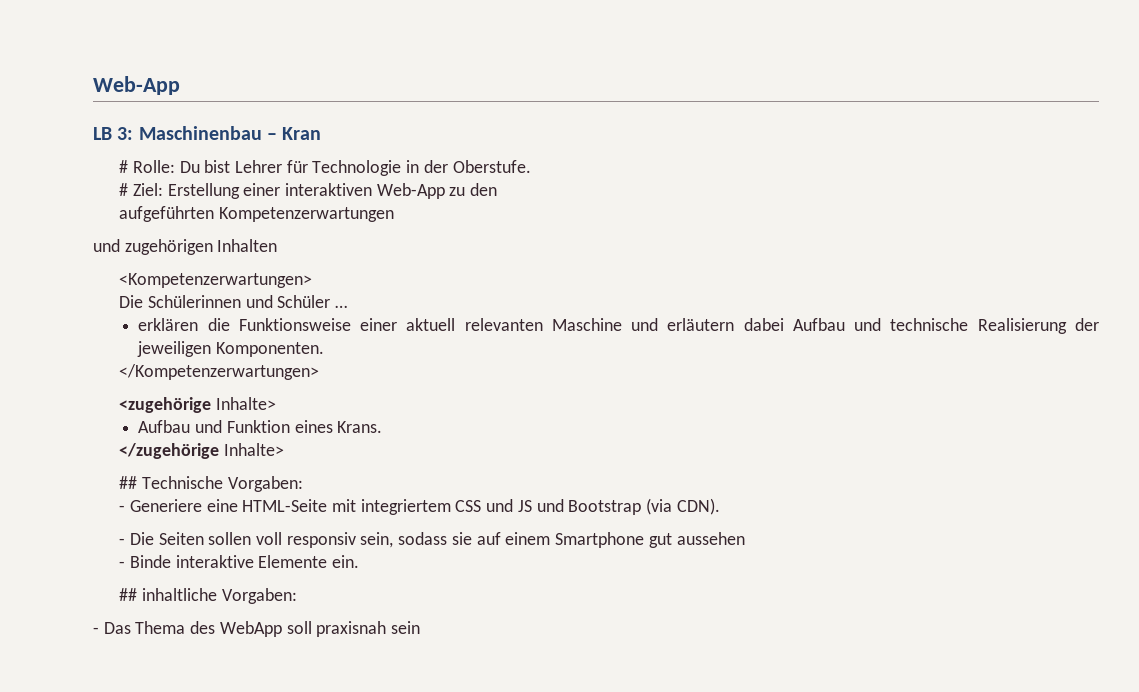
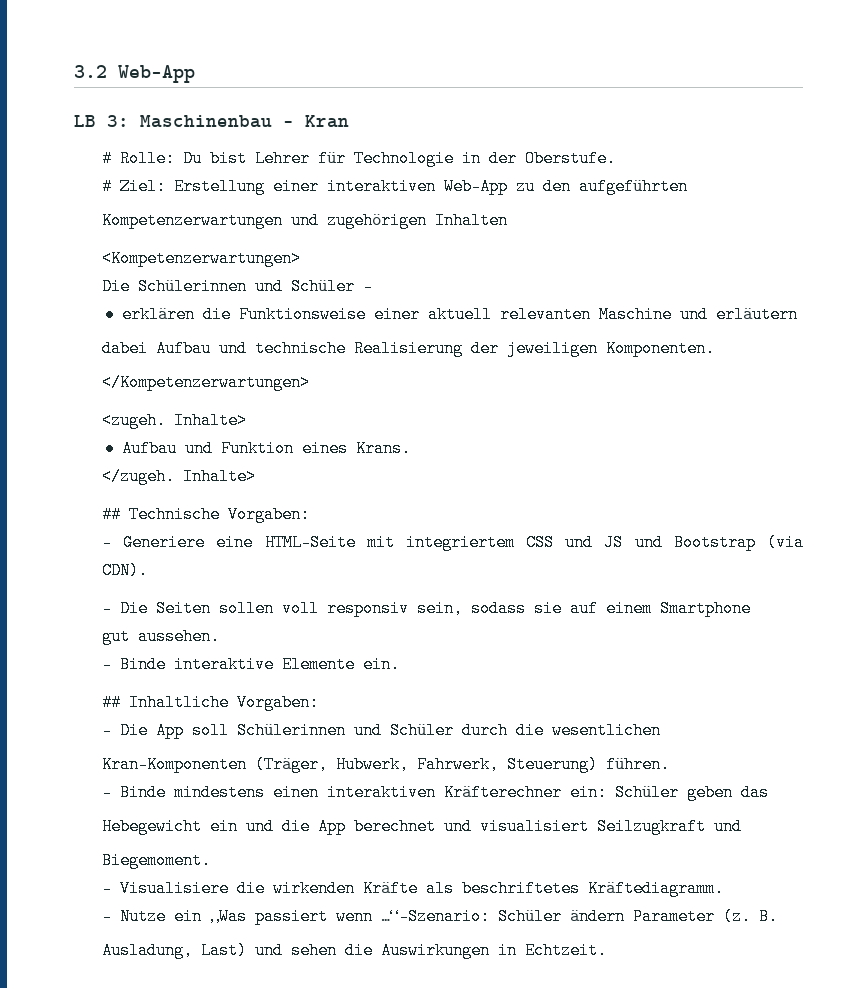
(93, 85) none -> [74,65,107,78] 3.2
[119,206,215,222] // aufgeführten -> [579,178,689,195] aufgeführten //
(394, 214) // -> (284, 220) none
[335,305,348,308] … -> [363,287,373,291] –
(735, 324) none -> (798, 314) //
[119,397,212,413] <zugehörige -> [102,412,167,429] <zugeh.
[119,443,220,459] </zugehörige -> [102,468,176,485] </zugeh.
[648,532,745,548] gut aussehen -> [102,628,221,645] // gut aussehen.
[141,588,297,604] [93,621,421,637] inhaltliche Vorgaben: // - Das Thema des WebApp soll praxisnah sein -> [129,694,320,711] [102,722,662,739] [102,756,671,773] [102,784,770,801] [102,818,743,835] [102,852,212,869] [102,880,725,897] [102,908,779,925] [102,942,608,959] Inhaltliche Vorgaben: // - Die App soll Schülerinnen und Schüler durch die wesentlichen // Kran-Komponenten (Träger, Hubwerk, Fahrwerk, Steuerung) führen. // - Binde mindestens einen interaktiven Kräfterechner ein: Schüler geben das // Hebegewicht ein und die App berechnet und visualisiert Seilzugkraft und // Biegemoment. // - Visualisiere die wirkenden Kräfte als beschriftetes Kräftediagramm. // - Nutze ein „Was passiert wenn …“-Szenario: Schüler ändern Parameter (z. B. // Ausladung, Last) und sehen die Auswirkungen in Echtzeit.

